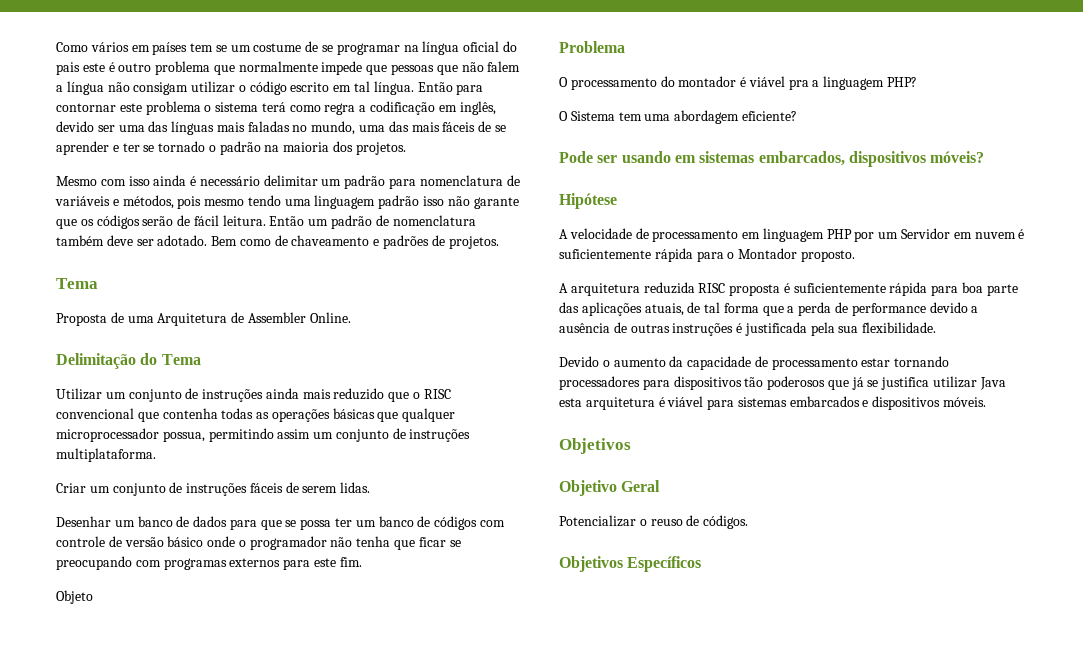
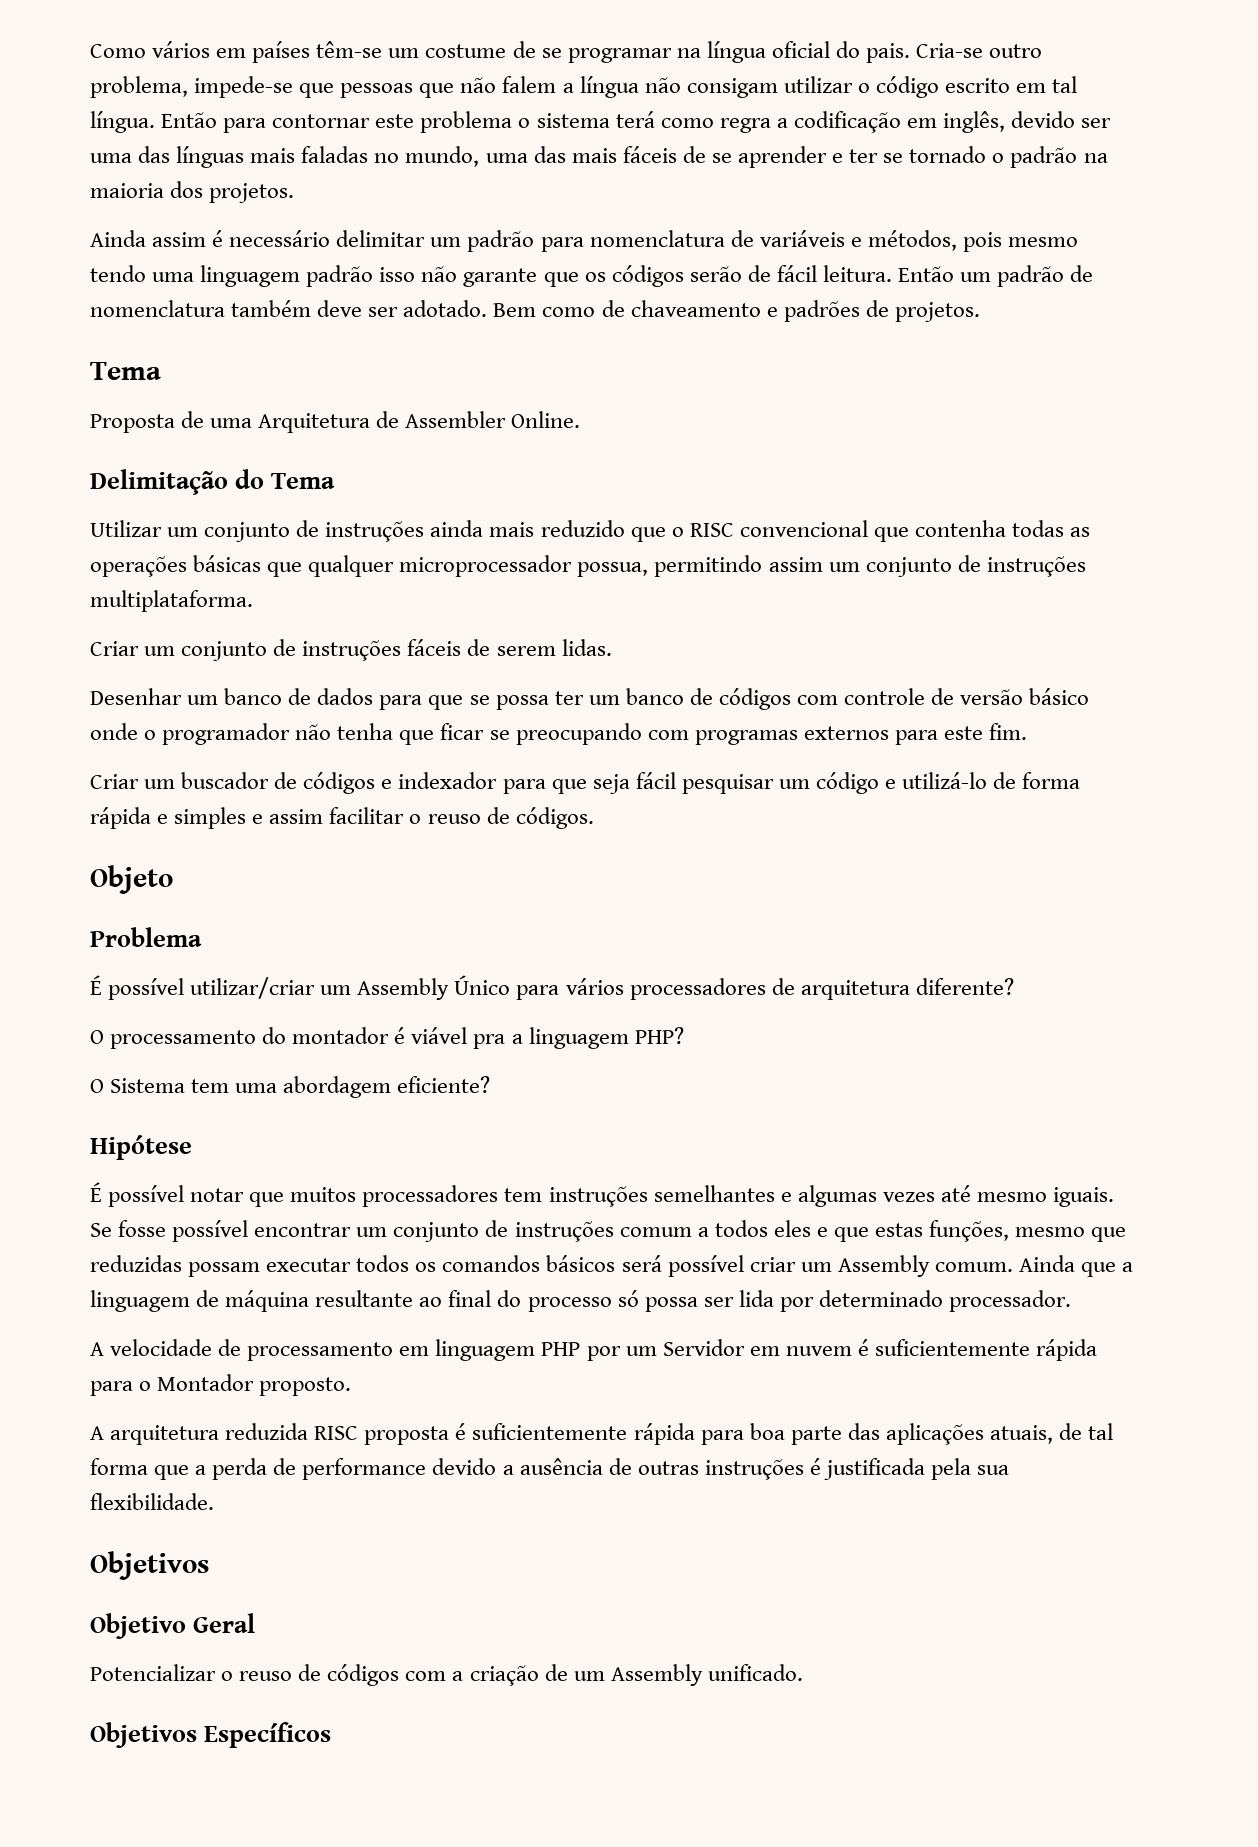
[190,43,227,52] tem se -> [316,41,383,58] têm-se
[56,61,363,75] pais este é outro problema que normalmente impede -> [866,43,1043,63] [90,76,294,98] pais. Cria-se outro problema, impede-se
[56,175,187,186] Mesmo com isso ainda -> [90,230,207,247] Ainda assim
[56,590,93,604] [559,41,625,53] Objeto // Problema -> [90,772,1081,794] [90,807,594,829] [90,865,173,894] [90,927,202,947] [90,975,1014,1000] Criar um buscador de códigos e indexador para que seja fácil pesquisar um código e utilizá-lo de forma rápida e simples e assim facilitar o reuso de códigos. // Objeto // Problema // É possível utilizar/criar um Assembly Único para vários processadores de arquitetura diferente?
[559,151,985,167] [559,193,617,209] Pode ser usando em sistemas embarcados, dispositivos móveis? // Hipótese -> [90,1135,192,1160] [90,1182,1115,1207] [90,1220,1127,1242] [90,1255,1134,1277] [90,1290,1072,1312] Hipótese // É possível notar que muitos processadores tem instruções semelhantes e algumas vezes até mesmo iguais. Se fosse possível encontrar um conjunto de instruções comum a todos eles e que estas funções, mesmo que reduzidas possam executar todos os comandos básicos será possível criar um Assembly comum. Ainda que a linguagem de máquina resultante ao final do processo só possa ser lida por determinado processador.
[559,356,950,370] [559,376,1006,390] [559,396,987,410] // Devido o aumento da capacidade de processamento estar tornando processadores para dispositivos tão poderosos que já se justifica utilizar Java esta arquitetura é viável para sistemas embarcados e dispositivos móveis. -> (214, 1501) none
[703,515,749,529] códigos. -> [327,1664,803,1686] códigos com a criação de um Assembly unificado.

